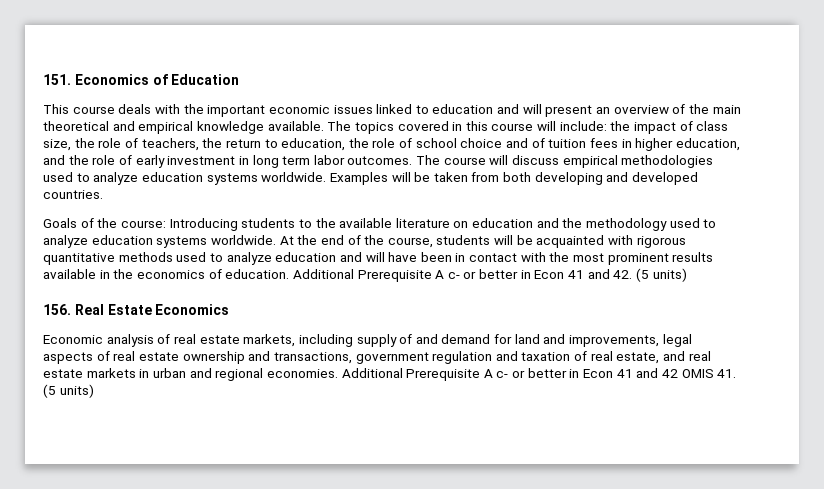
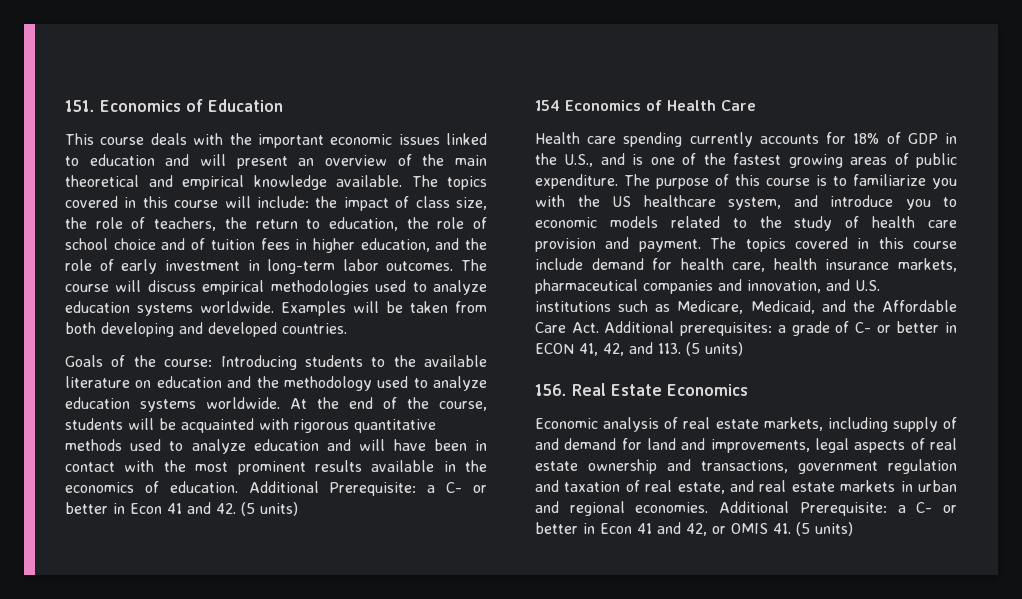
[252,155,311,168] long term -> [267,259,336,274] long-term
[357,270,460,282] Prerequisite A c- -> [329,482,463,496] Prerequisite: a C-
(687, 275) none -> [535,100,756,111] [535,132,957,147] [535,153,957,168] [535,174,957,189] [535,195,957,210] [535,216,957,231] [535,237,957,252] [535,258,957,272] [535,279,880,294] [535,300,957,314] [535,321,957,336] [535,342,743,356] // 154 Economics of Health Care // Health care spending currently accounts for 18% of GDP in the U.S., and is one of the fastest growing areas of public expenditure. The purpose of this course is to familiarize you with the US healthcare system, and introduce you to economic models related to the study of health care provision and payment. The topics covered in this course include demand for health care, health insurance markets, pharmaceutical companies and innovation, and U.S. institutions such as Medicare, Medicaid, and the Affordable Care Act. Additional prerequisites: a grade of C- or better in ECON 41, 42, and 113. (5 units)
[406,368,678,381] Prerequisite A c- or better in Econ 41 and 42 -> [799,502,957,516] [535,522,726,536] Prerequisite: a C- or better in Econ 41 and 42, or

